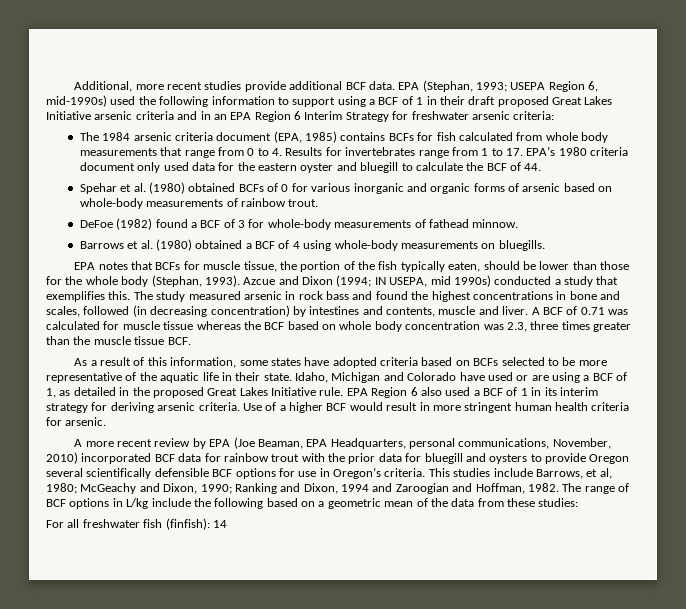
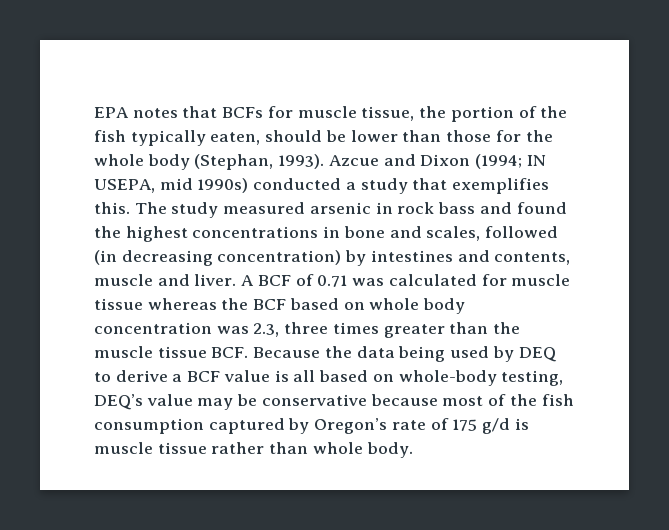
[74,80,599,92] [46,95,613,107] [46,111,555,122] [79,131,608,143] [79,146,629,158] [79,162,542,173] [79,182,613,194] [79,198,319,209] [79,218,519,230] [79,239,545,251] Additional, more recent studies provide additional BCF data. EPA (Stephan, 1993; USEPA Region 6, mid-1990s) used the following information to support using a BCF of 1 in their draft proposed Great Lakes Initiative arsenic criteria and in an EPA Region 6 Interim Strategy for freshwater arsenic criteria: // The 1984 arsenic criteria document (EPA, 1985) contains BCFs for fish calculated from whole body measurements that range from 0 to 4. Results for invertebrates range from 1 to 17. EPA’s 1980 criteria document only used data for the eastern oyster and bluegill to calculate the BCF of 44. // Spehar et al. (1980) obtained BCFs of 0 for various inorganic and organic forms of arsenic based on whole-body measurements of rainbow trout. // DeFoe (1982) found a BCF of 3 for whole-body measurements of fathead minnow. // Barrows et al. (1980) obtained a BCF of 4 using whole-body measurements on bluegills. // -> (94, 112) none
[74,357,607,368] [46,372,628,383] [46,387,598,398] [46,402,630,413] [46,417,107,426] [74,437,611,449] [46,452,630,464] [46,467,612,479] [46,483,629,494] [46,498,579,509] [46,518,227,530] // As a result of this information, some states have adopted criteria based on BCFs selected to be more representative of the aquatic life in their state. Idaho, Michigan and Colorado have used or are using a BCF of 1, as detailed in the proposed Great Lakes Initiative rule. EPA Region 6 also used a BCF of 1 in its interim strategy for deriving arsenic criteria. Use of a higher BCF would result in more stringent human health criteria for arsenic. // A more recent review by EPA (Joe Beaman, EPA Headquarters, personal communications, November, 2010) incorporated BCF data for rainbow trout with the prior data for bluegill and oysters to provide Oregon several scientifically defensible BCF options for use in Oregon’s criteria. This studies include Barrows, et al, 1980; McGeachy and Dixon, 1990; Ranking and Dixon, 1994 and Zaroogian and Hoffman, 1982. The range of BCF options in L/kg include the following based on a geometric mean of the data from these studies: // For all freshwater fish (finfish): 14 -> [253,346,557,362] [94,370,564,386] [94,394,574,410] [94,418,529,434] [94,442,413,458] Because the data being used by DEQ to derive a BCF value is all based on whole-body testing, DEQ’s value may be conservative because most of the fish consumption captured by Oregon’s rate of 175 g/d is muscle tissue rather than whole body.

